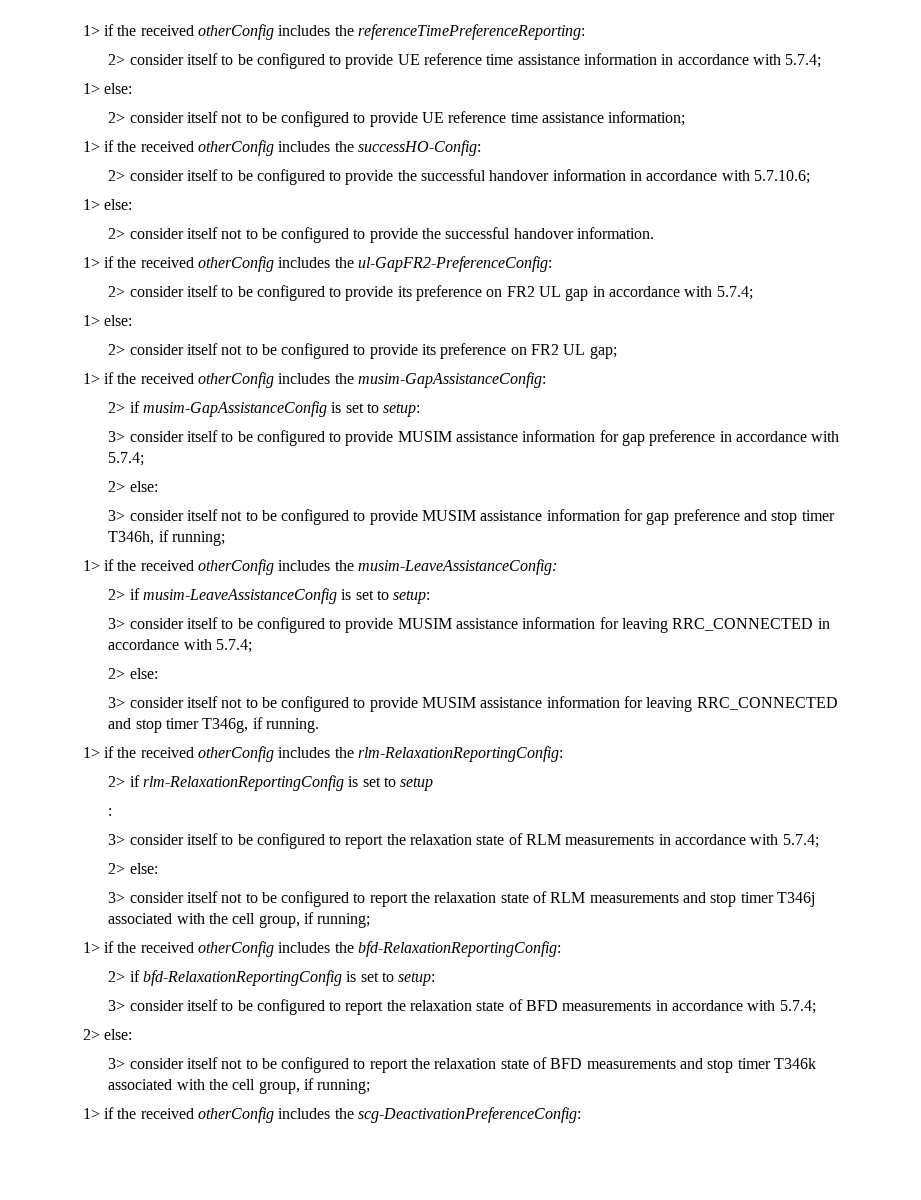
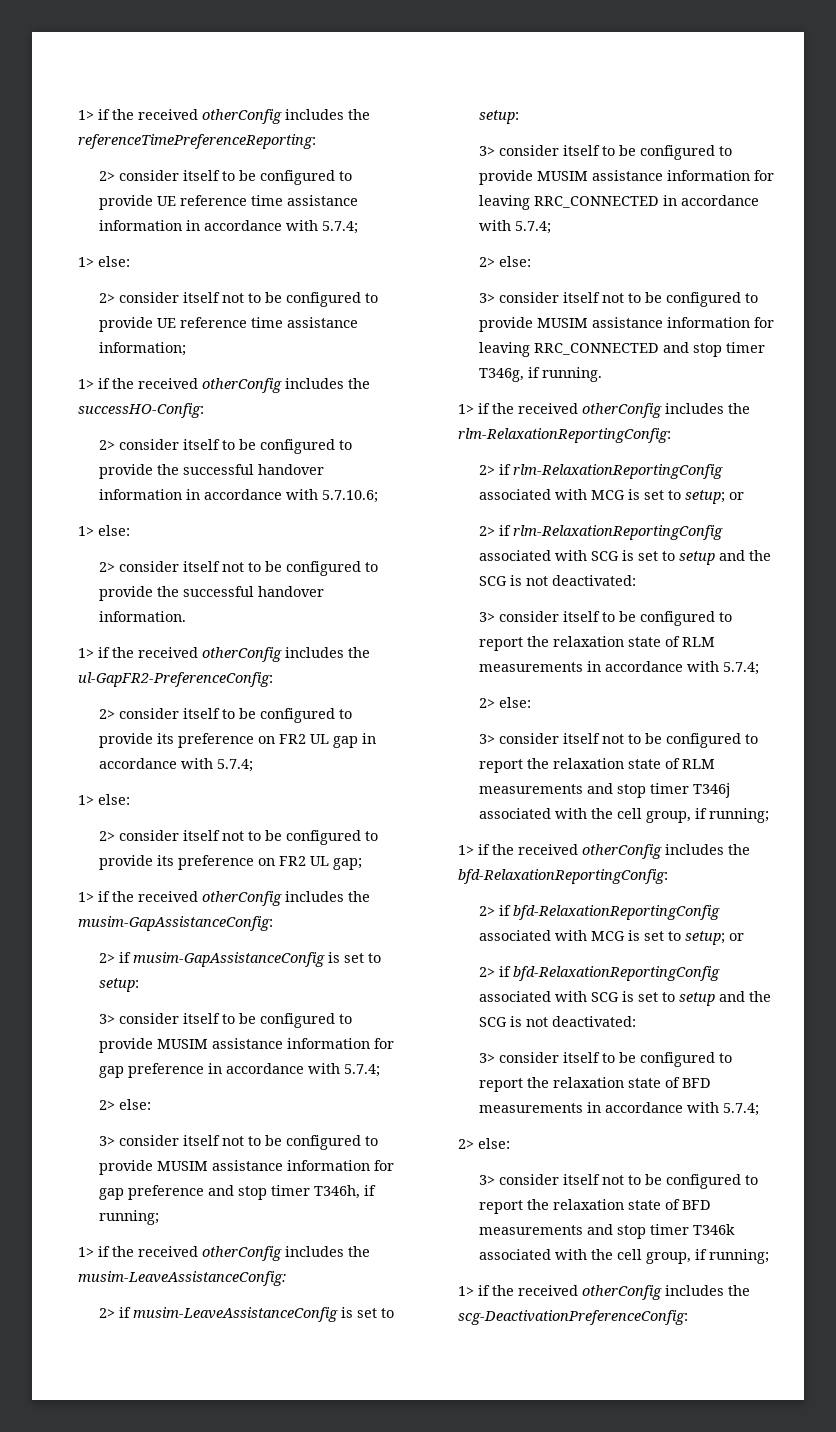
[348,776,434,791] [108,808,113,816] is set to setup // : -> [478,489,744,504] [478,525,723,540] [478,550,771,565] [478,575,636,586] associated with MCG is set to setup; or // 2> if rlm-RelaxationReportingConfig associated with SCG is set to setup and the SCG is not deactivated:
[346,971,436,986] is set to setup: -> [478,930,744,945] [478,966,720,981] [478,991,771,1006] [478,1016,636,1027] associated with MCG is set to setup; or // 2> if bfd-RelaxationReportingConfig associated with SCG is set to setup and the SCG is not deactivated:

